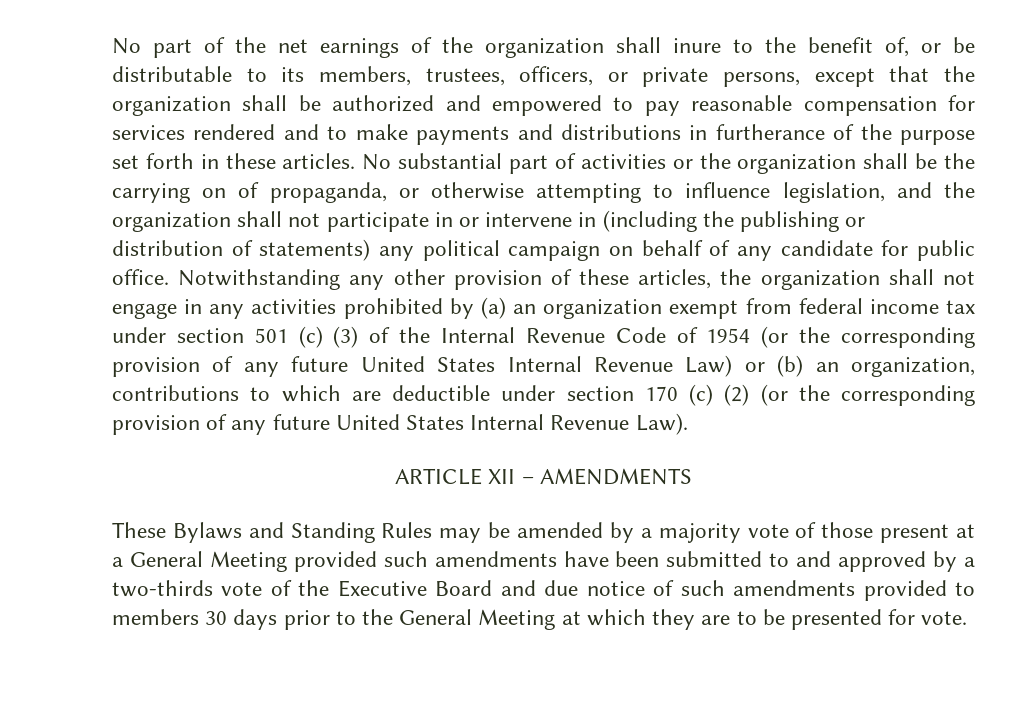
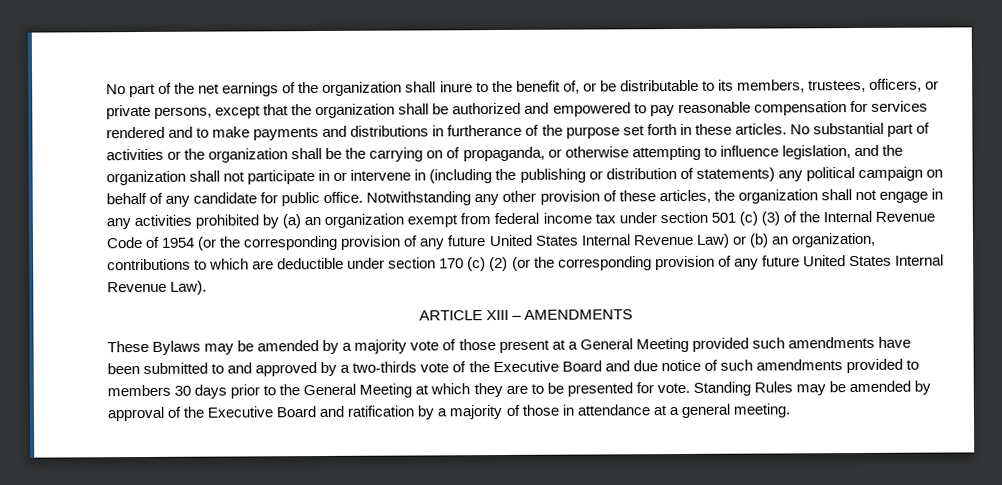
[488,469,516,484] XII -> [485,309,509,321] XIII
[248,522,433,543] and Standing Rules -> (202, 347) none
(968, 618) none -> [692,380,932,396] [107,403,790,422] Standing Rules may be amended by approval of the Executive Board and ratification by a majority of those in attendance at a general meeting.

